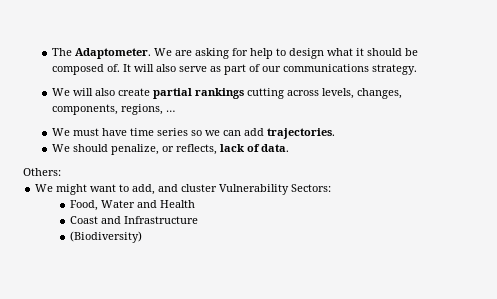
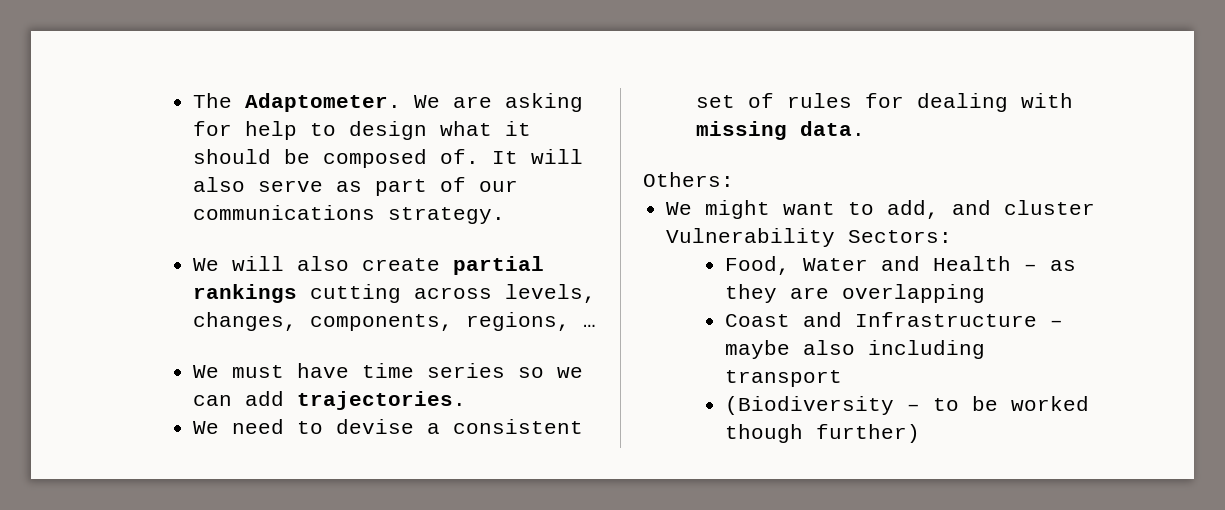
[73,144,261,155] should penalize, or reflects, lack of -> [231,419,583,434] [695,93,1073,112] [695,121,787,140] need to devise a consistent set of rules for dealing with missing
[69,216,198,224] [69,231,142,243] // Coast and Infrastructure // (Biodiversity) -> [1024,260,1077,271] [725,284,986,303] [725,312,1064,327] [725,340,986,359] [725,370,843,387] [725,396,1090,415] [725,424,921,443] – as they are overlapping // Coast and Infrastructure – maybe also including transport // (Biodiversity – to be worked though further)

